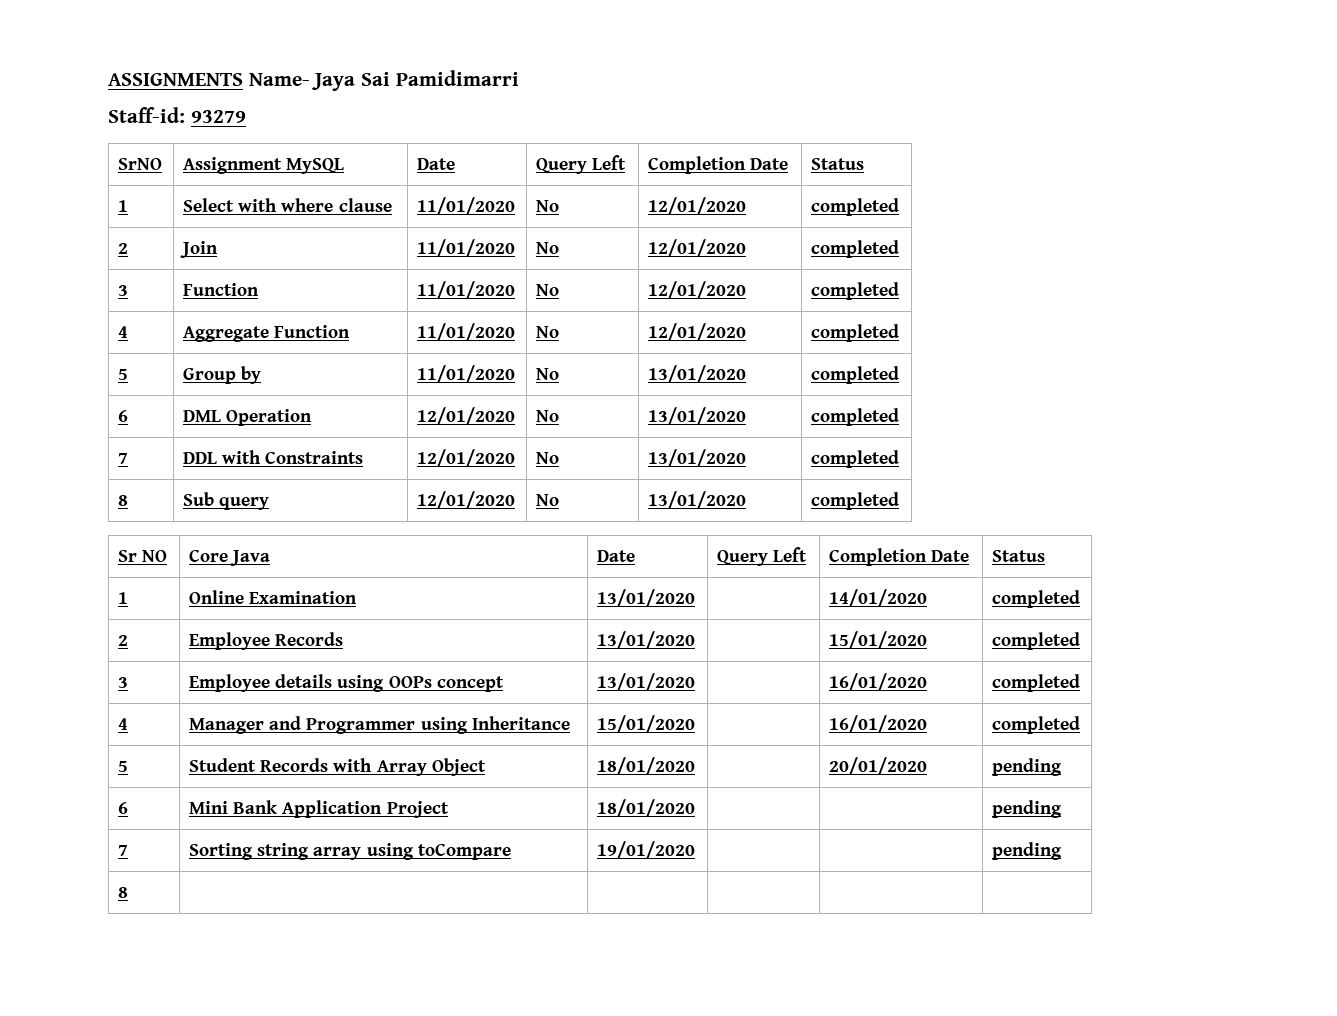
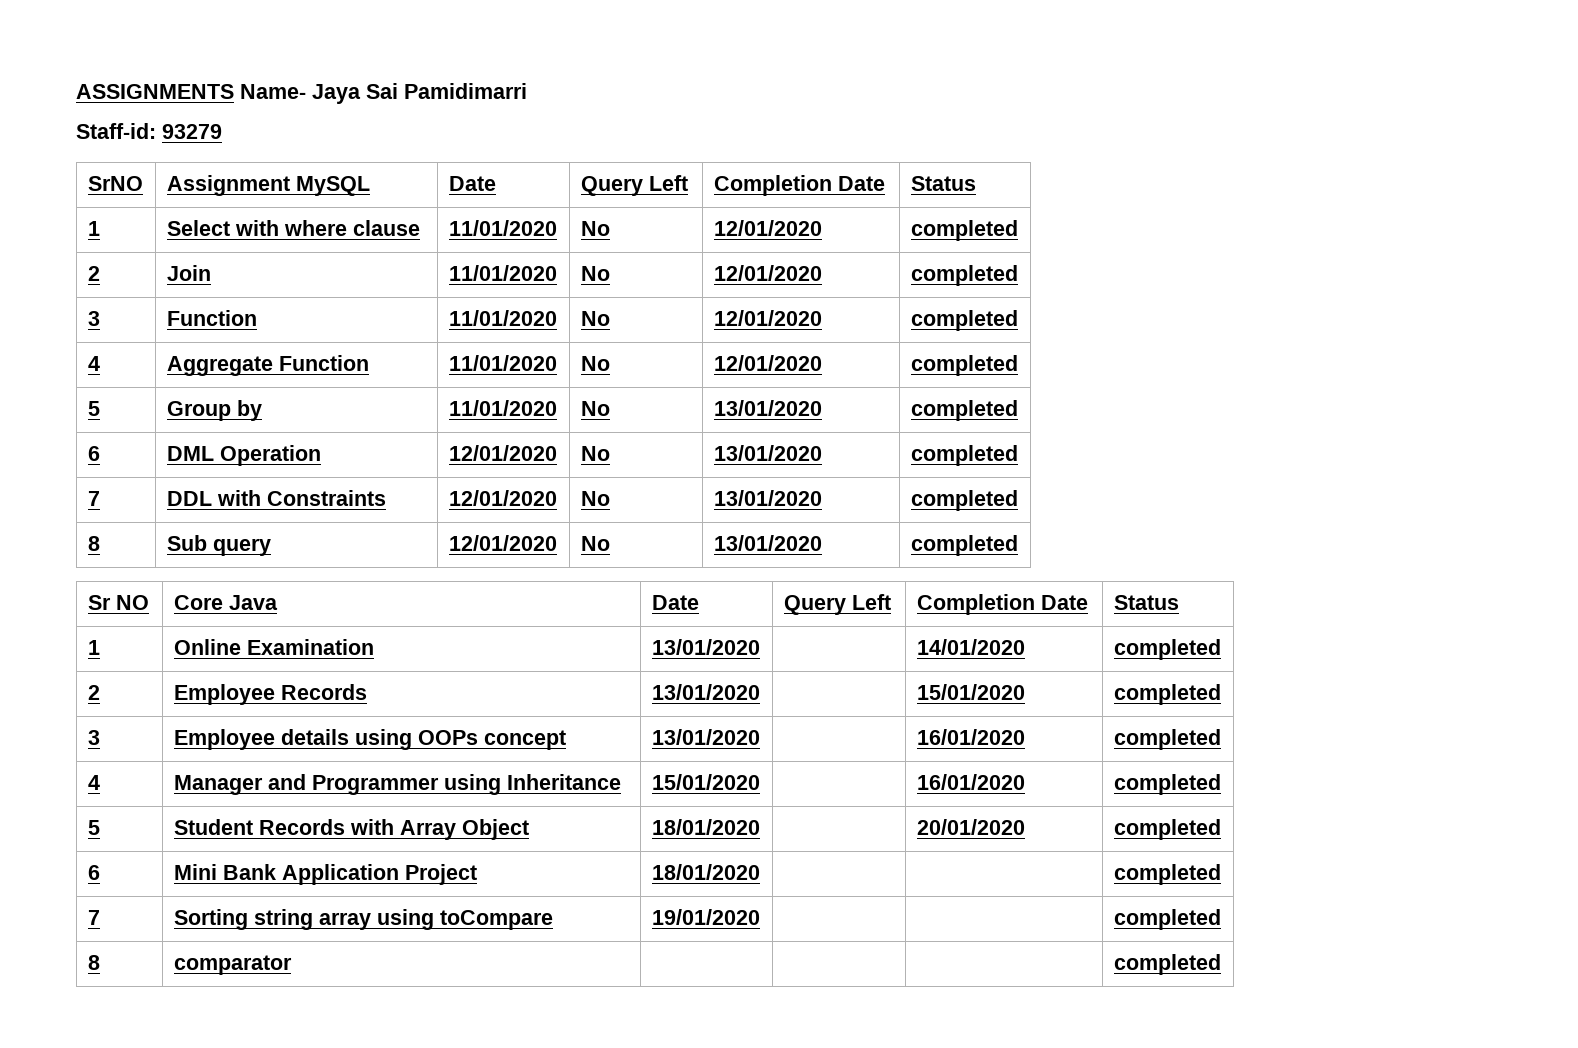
[992,758,1063,776] pending -> [1113,819,1221,840] completed
[992,800,1063,818] pending -> [1113,864,1221,885] completed
[992,842,1063,860] [118,887,129,898] pending // 8 | | | | | -> [1113,909,1221,930] [87,955,100,970] [173,955,292,975] [1113,954,1221,975] completed // 8 | comparator | | | | completed

